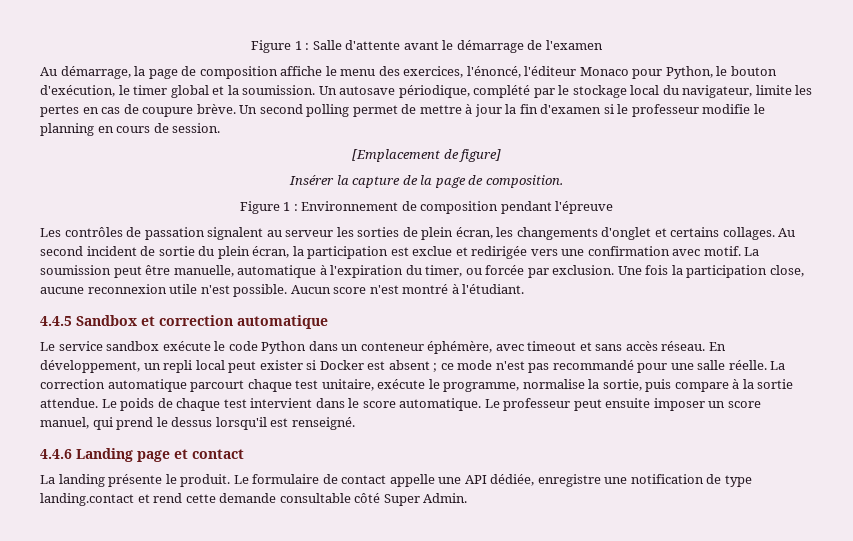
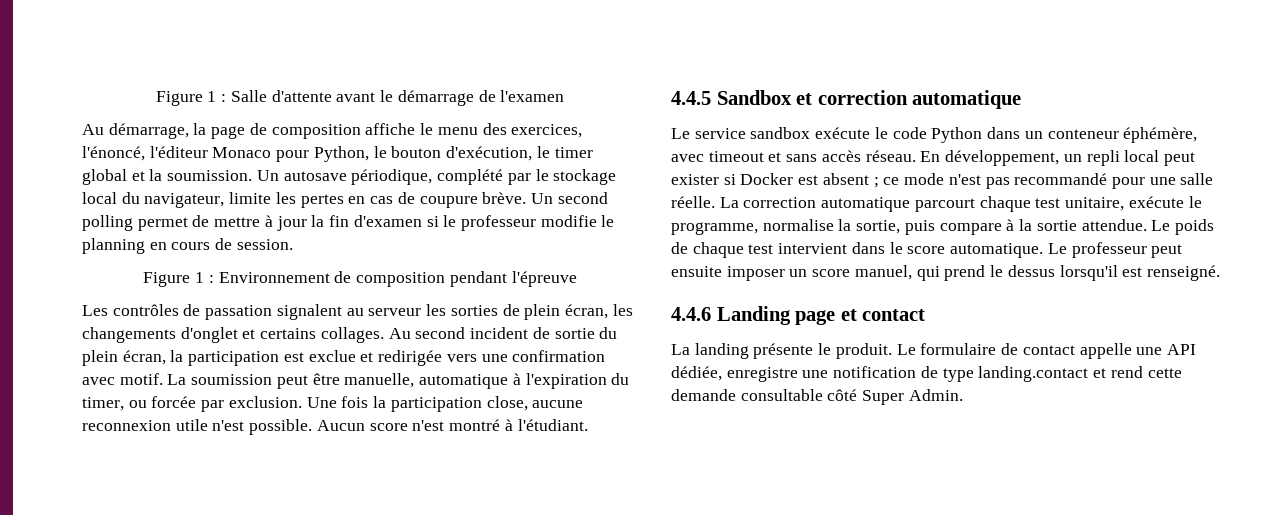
[351,149,502,162] [289,175,563,188] // [Emplacement de figure] // Insérer la capture de la page de composition. -> (293, 244) none

